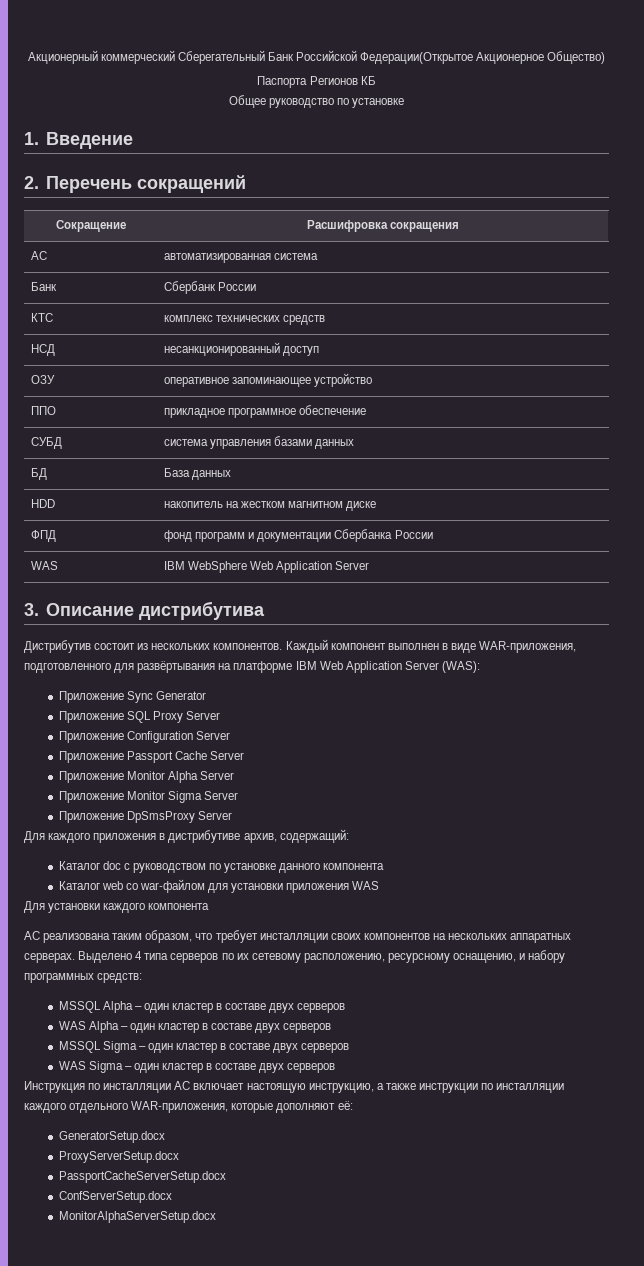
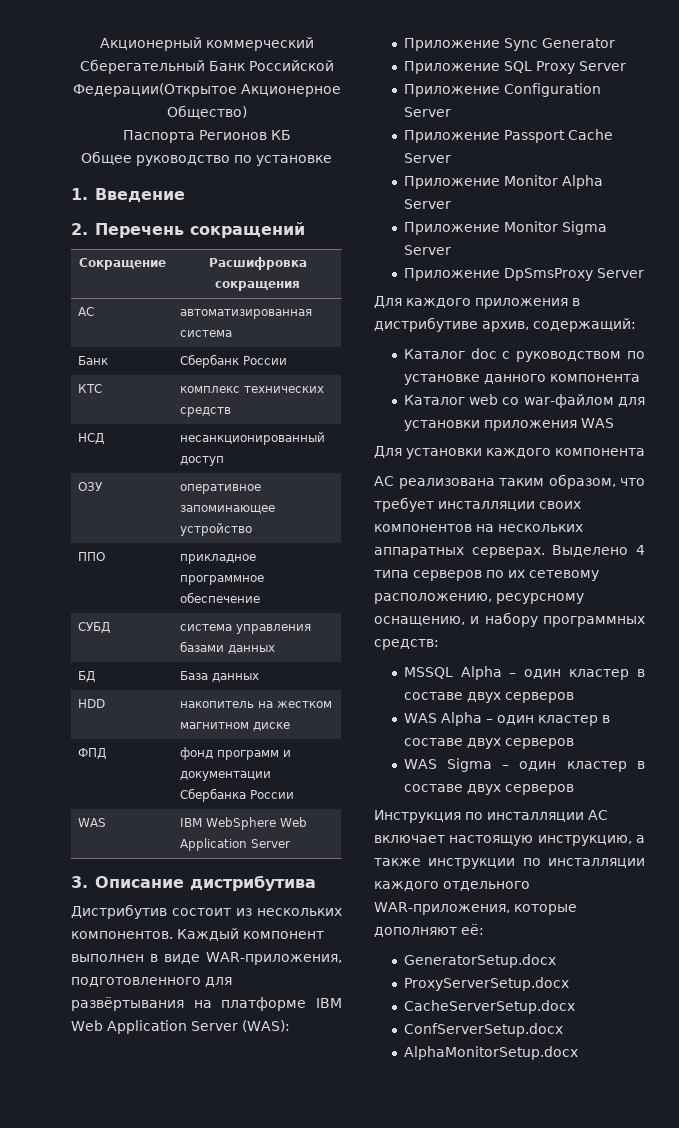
[58,1041,350,1053] // MSSQL Sigma – один кластер в составе двух серверов -> (574, 743) none
[58,1171,226,1183] PassportCacheServerSetup.docx -> [403,1000,575,1014] CacheServerSetup.docx
[58,1211,216,1223] MonitorAlphaServerSetup.docx -> [403,1046,578,1060] AlphaMonitorSetup.docx

